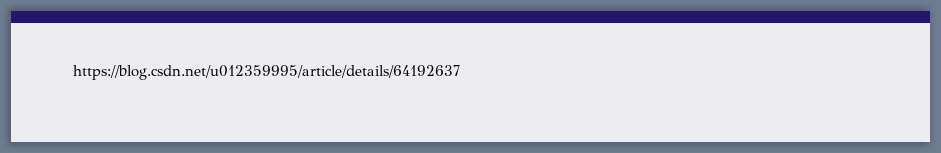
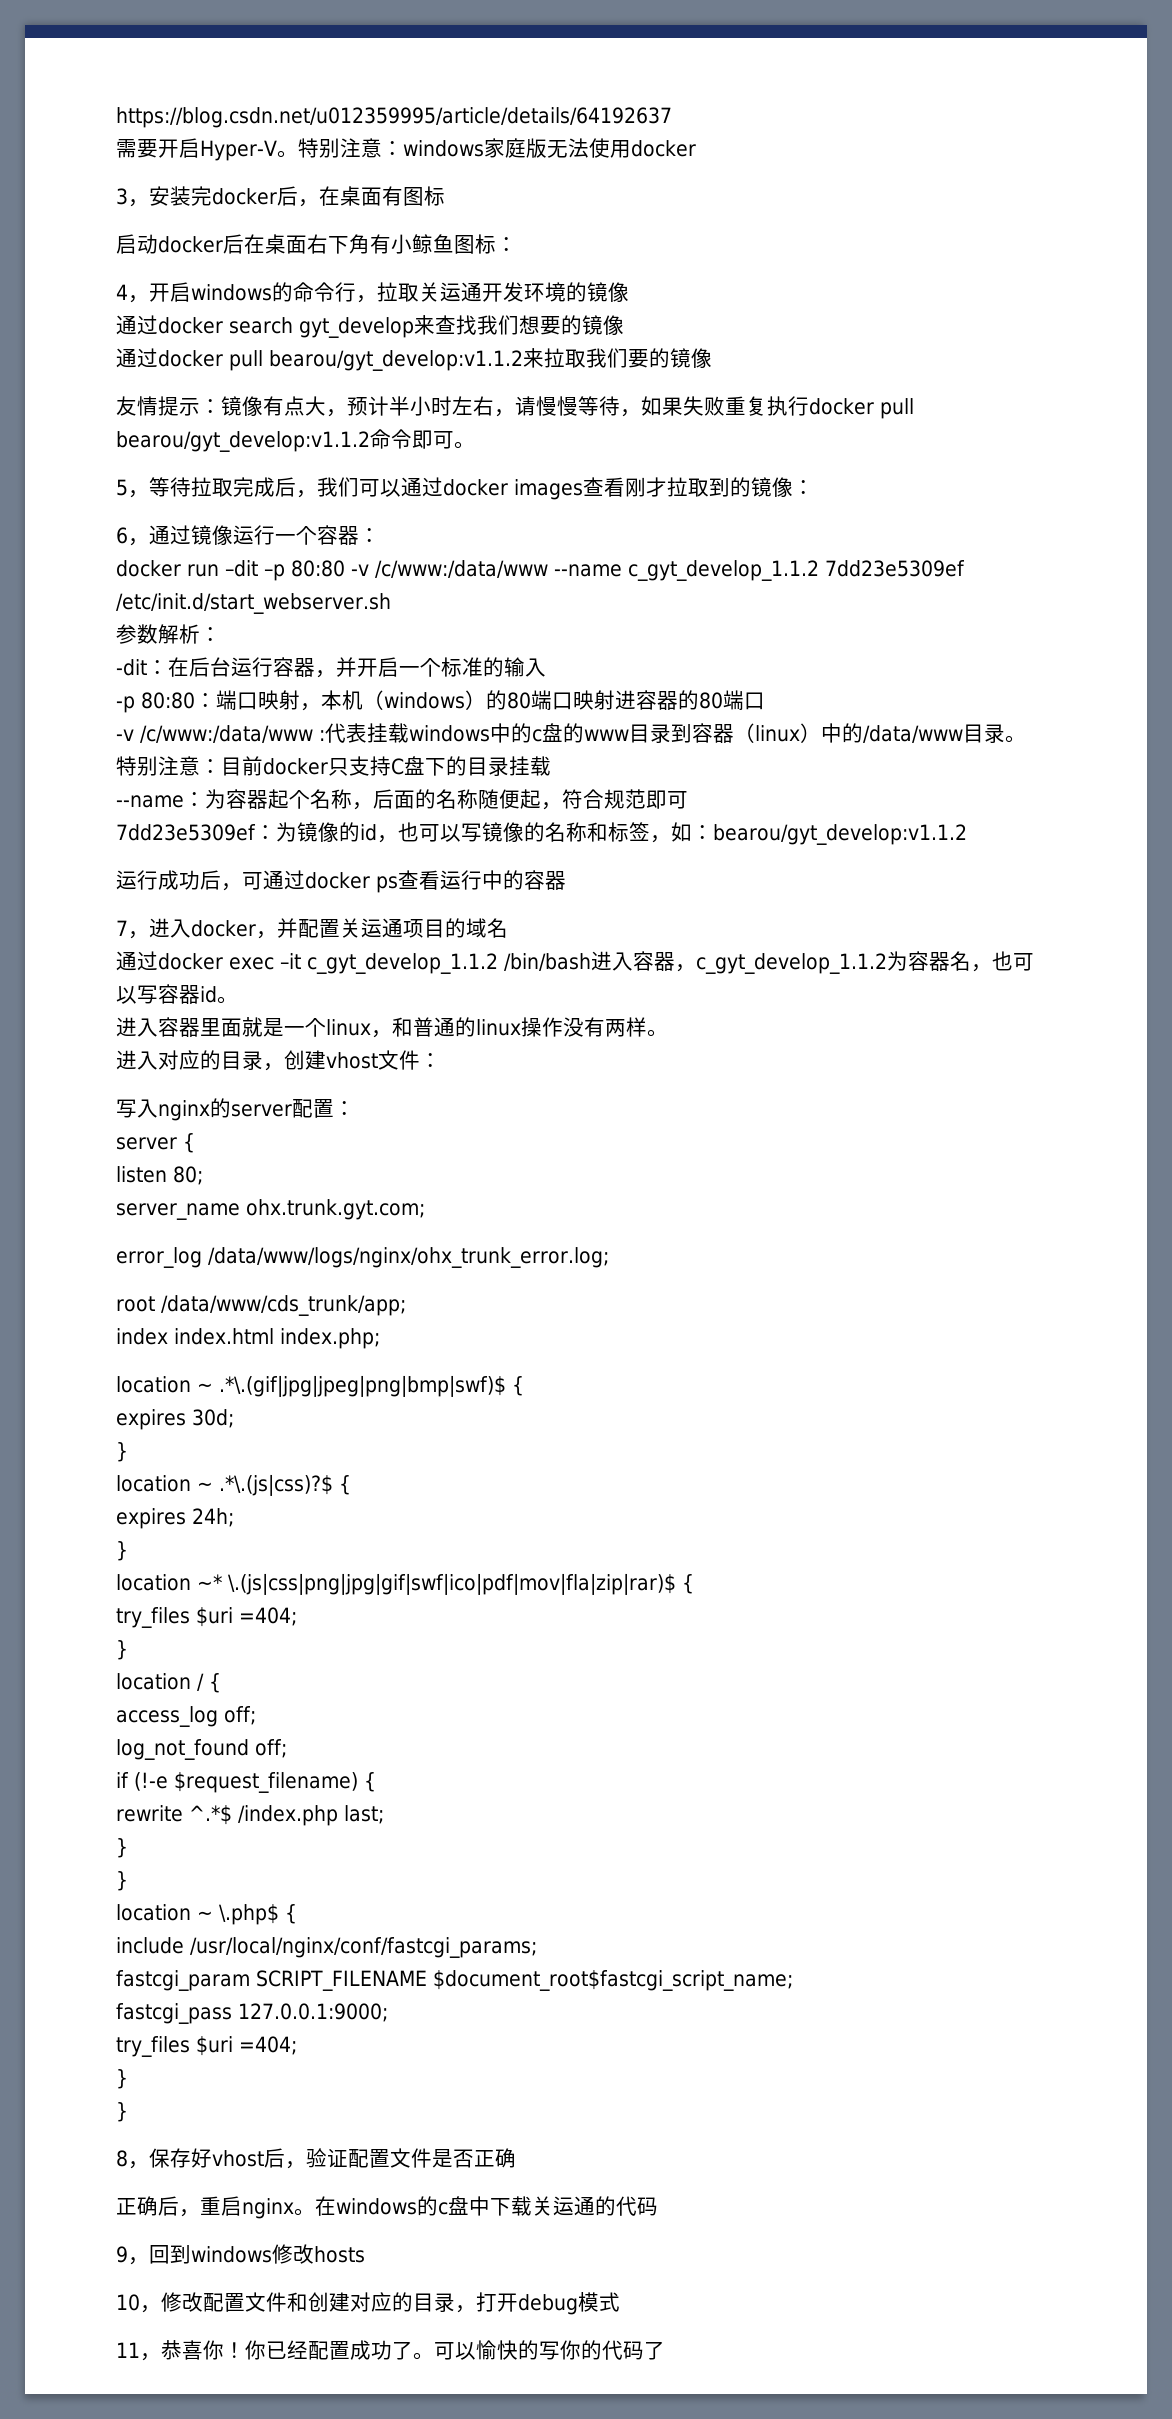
(460, 72) none -> [116,138,696,161] [116,186,445,207] [116,234,517,254] [116,282,629,303] [116,315,624,338] [116,348,712,371] [116,396,914,419] [116,429,475,452] [116,477,814,500] [116,525,380,546] [116,560,965,581] [116,593,391,614] [116,624,221,644] [116,657,546,678] [116,690,765,713] [116,723,1026,743] [116,756,551,776] [116,789,688,810] [116,822,967,845] [116,870,566,893] [116,918,508,939] [116,951,1034,974] [116,984,238,1004] [116,1017,668,1038] [116,1050,441,1071] [116,1098,355,1121] [116,1133,195,1153] [116,1166,203,1185] [116,1199,425,1220] [116,1247,609,1268] [116,1295,406,1316] [116,1328,380,1349] [116,1375,524,1397] [116,1409,234,1430] [116,1442,128,1462] [116,1474,351,1496] [116,1508,234,1529] [116,1541,128,1561] [116,1573,694,1595] [116,1607,297,1628] [116,1640,128,1660] [116,1673,221,1693] [116,1706,256,1727] [116,1739,287,1760] [116,1772,376,1793] [116,1805,384,1826] [116,1838,128,1858] [116,1871,128,1891] [116,1904,297,1925] [116,1937,537,1958] [116,1970,793,1991] [116,2003,388,2024] [116,2036,297,2057] [116,2069,128,2089] [116,2102,128,2122] [116,2148,516,2169] [116,2196,658,2219] [116,2244,365,2265] [116,2292,620,2315] [116,2340,665,2361] // 需要开启Hyper-V。特别注意：windows家庭版无法使用docker // 3，安装完docker后，在桌面有图标 // 启动docker后在桌面右下角有小鲸鱼图标： // 4，开启windows的命令行，拉取关运通开发环境的镜像 // 通过docker search gyt_develop来查找我们想要的镜像 // 通过docker pull bearou/gyt_develop:v1.1.2来拉取我们要的镜像 // 友情提示：镜像有点大，预计半小时左右，请慢慢等待，如果失败重复执行docker pull bearou/gyt_develop:v1.1.2命令即可。 // 5，等待拉取完成后，我们可以通过docker images查看刚才拉取到的镜像： // 6，通过镜像运行一个容器： // docker run –dit –p 80:80 -v /c/www:/data/www --name c_gyt_develop_1.1.2 7dd23e5309ef /etc/init.d/start_webserver.sh // 参数解析： // -dit：在后台运行容器，并开启一个标准的输入 // -p 80:80：端口映射，本机（windows）的80端口映射进容器的80端口 // -v /c/www:/data/www :代表挂载windows中的c盘的www目录到容器（linux）中的/data/www目录。特别注意：目前docker只支持C盘下的目录挂载 // --name：为容器起个名称，后面的名称随便起，符合规范即可 // 7dd23e5309ef：为镜像的id，也可以写镜像的名称和标签，如：bearou/gyt_develop:v1.1.2 // 运行成功后，可通过docker ps查看运行中的容器 // 7，进入docker，并配置关运通项目的域名 // 通过docker exec –it c_gyt_develop_1.1.2 /bin/bash进入容器，c_gyt_develop_1.1.2为容器名，也可以写容器id。 // 进入容器里面就是一个linux，和普通的linux操作没有两样。 // 进入对应的目录，创建vhost文件： // 写入nginx的server配置： // server { // listen 80; // server_name ohx.trunk.gyt.com; // error_log /data/www/logs/nginx/ohx_trunk_error.log; // root /data/www/cds_trunk/app; // index index.html index.php; // location ~ .*\.(gif|jpg|jpeg|png|bmp|swf)$ { // expires 30d; // } // location ~ .*\.(js|css)?$ { // expires 24h; // } // location ~* \.(js|css|png|jpg|gif|swf|ico|pdf|mov|fla|zip|rar)$ { // try_files $uri =404; // } // location / { // access_log off; // log_not_found off; // if (!-e $request_filename) { // rewrite ^.*$ /index.php last; // } // } // location ~ \.php$ { // include /usr/local/nginx/conf/fastcgi_params; // fastcgi_param SCRIPT_FILENAME $document_root$fastcgi_script_name; // fastcgi_pass 127.0.0.1:9000; // try_files $uri =404; // } // } // 8，保存好vhost后，验证配置文件是否正确 // 正确后，重启nginx。在windows的c盘中下载关运通的代码 // 9，回到windows修改hosts // 10，修改配置文件和创建对应的目录，打开debug模式 // 11，恭喜你！你已经配置成功了。可以愉快的写你的代码了

